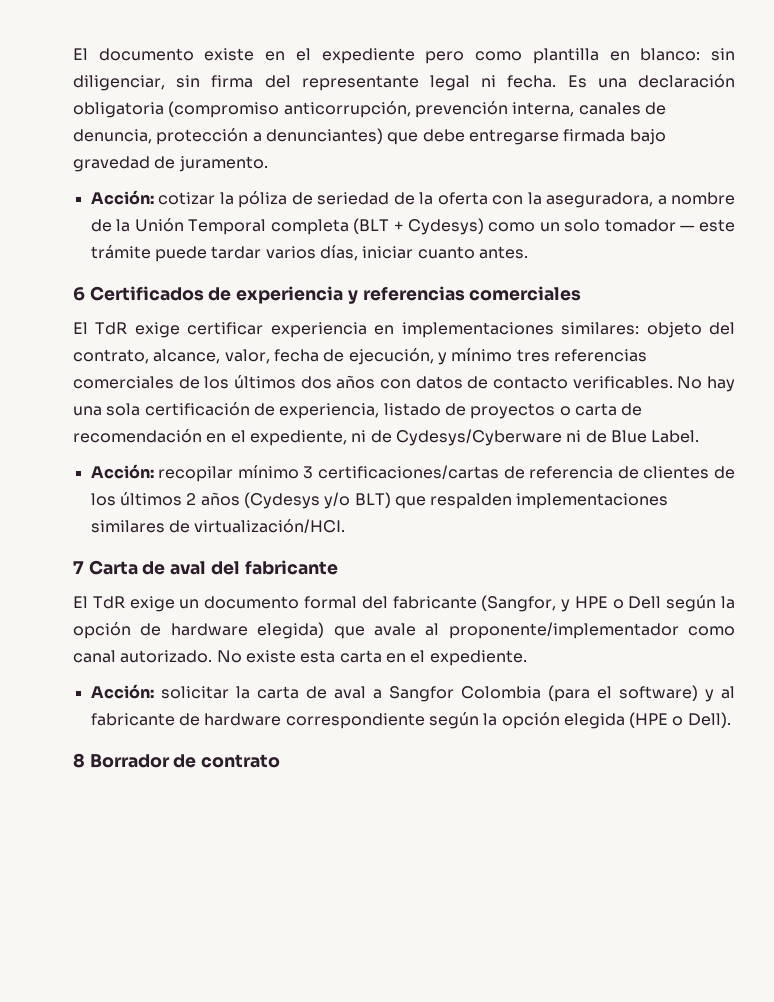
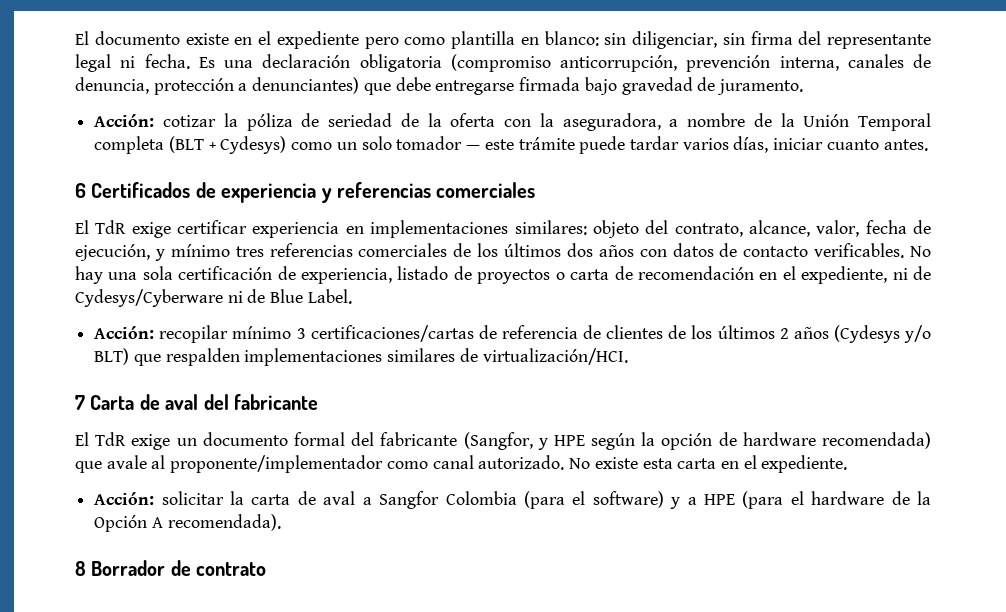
[612,596,662,609] o Dell -> (585, 440) none
[257,622,325,639] elegida) -> [822,432,931,449] recomendada)
[721,686,735,699] [90,712,731,729] al fabricante de hardware correspondiente según la opción elegida (HPE o Dell). -> [687,491,931,509] [94,514,281,532] a HPE (para el hardware de la Opción A recomendada).

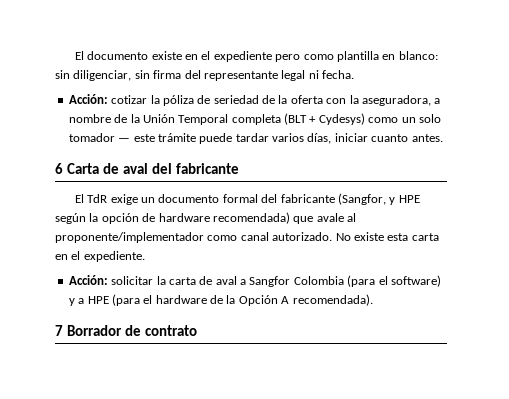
[198,54,931,72] [75,77,803,95] Es una declaración obligatoria (compromiso anticorrupción, prevención interna, canales de denuncia, protección a denunciantes) que debe entregarse firmada bajo gravedad de juramento. -> (354, 74) none
[91,182,536,203] [75,220,932,238] [75,243,931,261] [75,266,931,284] [75,289,352,307] [94,325,932,343] [94,348,628,366] [75,395,85,410] Certificados de experiencia y referencias comerciales // El TdR exige certificar experiencia en implementaciones similares: objeto del contrato, alcance, valor, fecha de ejecución, y mínimo tres referencias comerciales de los últimos dos años con datos de contacto verificables. No hay una sola certificación de experiencia, listado de proyectos o carta de recomendación en el expediente, ni de Cydesys/Cyberware ni de Blue Label. // Acción: recopilar mínimo 3 certificaciones/cartas de referencia de clientes de los últimos 2 años (Cydesys y/o BLT) que respalden implementaciones similares de virtualización/HCI. // 7 -> (63, 168) none
[75,561,86,576] 8 -> [55,325,63,336] 7

